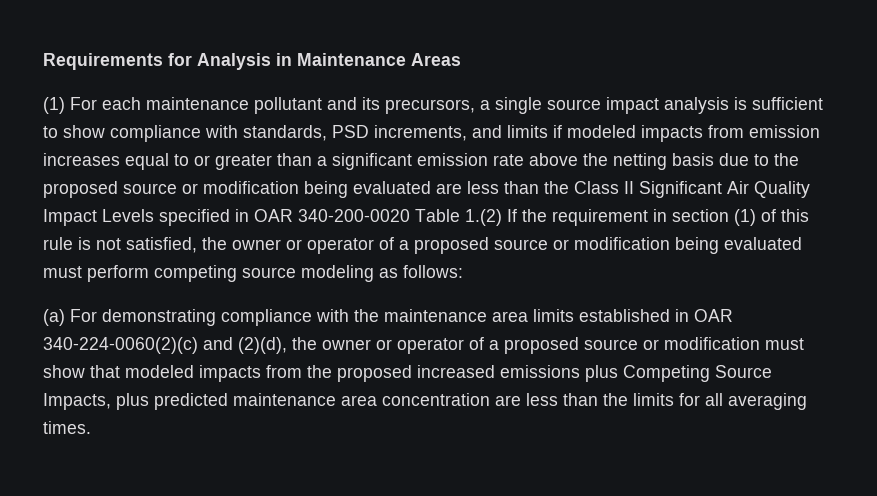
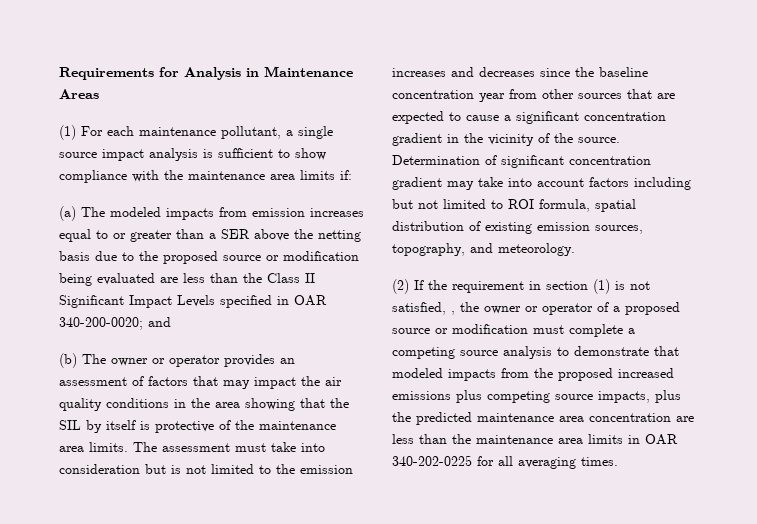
[254,97,475,114] pollutant and its precursors, -> [221,126,281,139] pollutant,
[243,125,562,141] standards, PSD increments, and limits if -> [164,170,352,180] [59,206,105,221] the maintenance area limits if: // (a) The
[332,153,524,170] significant emission rate -> [221,229,250,239] SER
[727,181,810,198] Air Quality -> (124, 301) none
[298,209,502,226] 340-200-0020 Table 1.(2) -> [59,317,171,330] [59,353,295,368] [59,376,342,389] [59,398,349,411] [59,420,336,433] [59,442,325,452] [59,464,353,474] [392,67,648,77] [392,89,675,102] [392,111,666,124] [392,133,620,146] [392,155,651,168] [392,177,691,190] [392,199,636,212] [392,221,643,234] [392,243,575,256] [392,279,409,294] 340-200-0020; and // (b) The owner or operator provides an assessment of factors that may impact the air quality conditions in the area showing that the SIL by itself is protective of the maintenance area limits. The assessment must take into consideration but is not limited to the emission increases and decreases since the baseline concentration year from other sources that are expected to cause a significant concentration gradient in the vicinity of the source. Determination of significant concentration gradient may take into account factors including but not limited to ROI formula, spatial distribution of existing emission sources, topography, and meteorology. // (2)
[761,209,809,222] [43,237,802,254] [43,265,463,282] [43,309,733,326] [43,337,287,354] of this rule is not satisfied, the owner or operator of a proposed source or modification being evaluated must perform competing source modeling as follows: // (a) For demonstrating compliance with the maintenance area limits established in OAR 340-224-0060(2)(c) and (2)(d), -> [615,281,650,290] [392,302,455,315] is not satisfied, ,
[43,365,85,378] show -> [569,324,635,337] [392,346,649,359] complete a competing source analysis to demonstrate
[623,365,772,382] [43,393,149,410] Competing Source Impacts, plus -> [487,390,681,403] [392,412,411,422] competing source impacts, plus the
[633,393,674,406] limits -> [476,434,678,445] [392,455,472,466] maintenance area limits in OAR 340-202-0225

